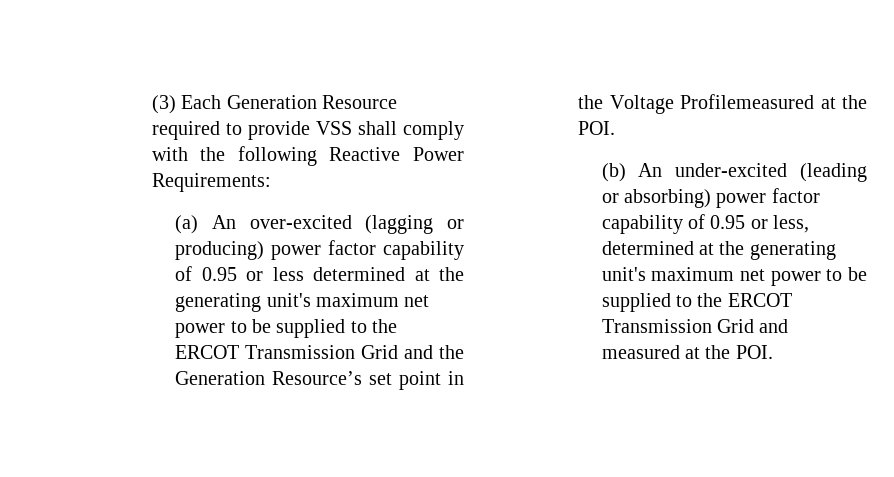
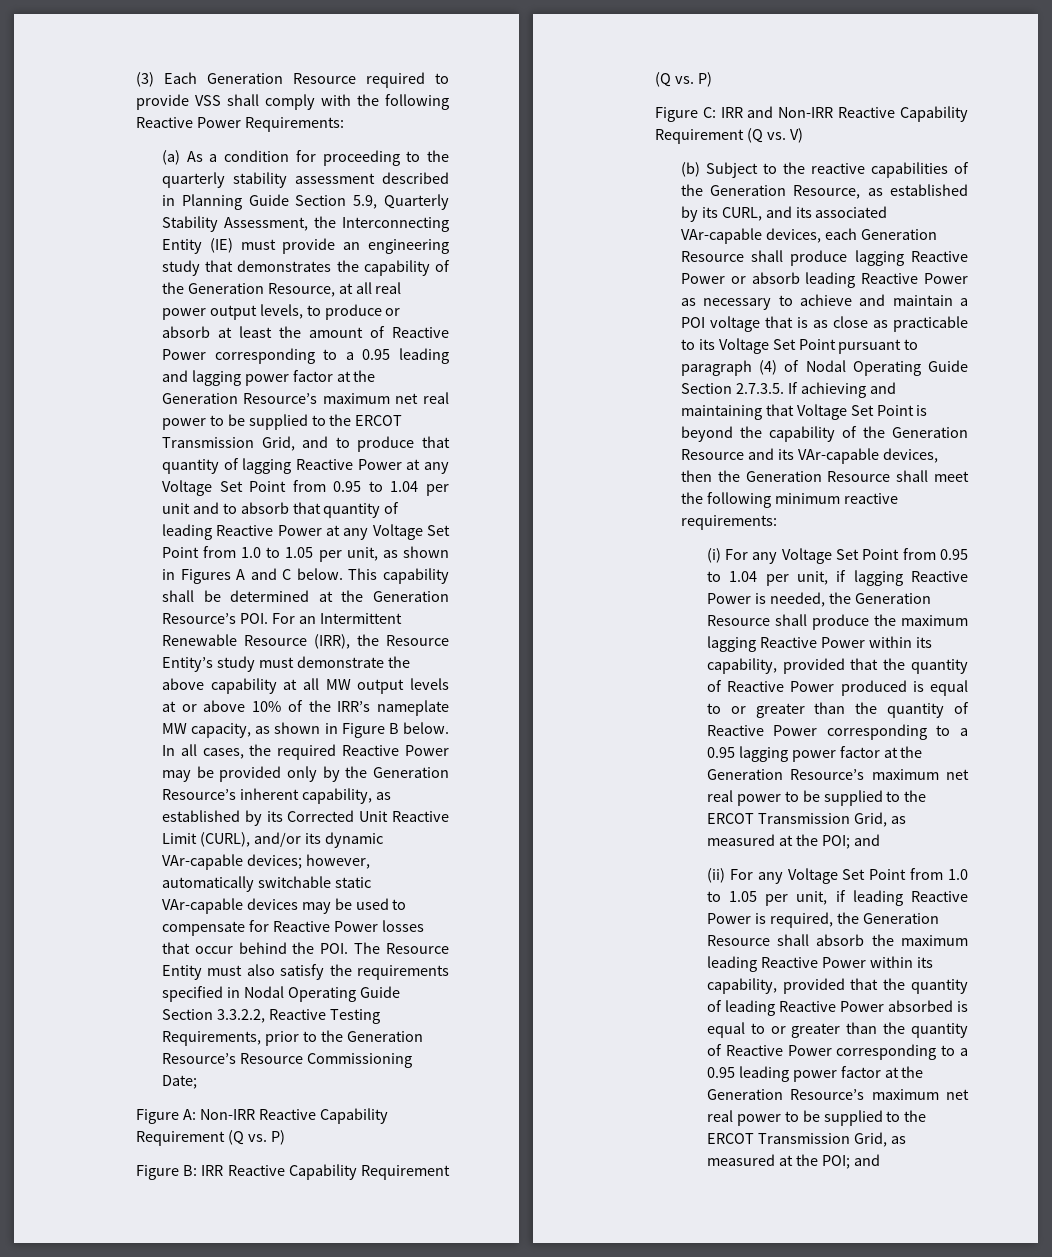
[211,215,464,234] [175,240,465,260] [175,266,465,281] [175,293,430,312] [175,319,398,338] [175,345,464,359] [175,371,465,390] [578,94,867,114] [578,121,616,135] [601,163,867,182] [601,188,820,208] [601,214,810,234] [601,241,836,260] [601,267,867,286] [601,293,792,312] [601,319,789,333] [601,345,773,359] An over-excited (lagging or producing) power factor capability of 0.95 or less determined at the generating unit's maximum net power to be supplied to the ERCOT Transmission Grid and the Generation Resource’s set point in the Voltage Profilemeasured at the POI. // (b) An under-excited (leading or absorbing) power factor capability of 0.95 or less, determined at the generating unit's maximum net power to be supplied to the ERCOT Transmission Grid and measured at the POI. -> [186,150,449,166] [161,172,449,188] [161,194,449,210] [161,216,449,232] [161,238,449,254] [161,260,451,276] [161,282,402,297] [161,304,401,320] [161,326,449,338] [161,348,449,364] [161,370,376,386] [161,392,449,404] [161,414,403,430] [161,436,450,452] [161,458,449,474] [161,480,450,496] [161,502,400,518] [161,524,450,540] [161,546,450,562] [161,568,450,584] [161,590,449,602] [161,613,402,624] [161,634,449,649] [161,656,410,672] [161,678,449,694] [161,700,449,716] [161,722,450,738] [161,744,449,760] [161,766,449,782] [161,788,391,804] [161,810,449,826] [161,832,383,848] [161,854,370,870] [161,876,371,892] [161,898,407,914] [161,920,424,936] [161,942,449,954] [161,964,449,980] [161,986,400,1002] [161,1009,380,1024] [161,1030,423,1046] [161,1053,412,1068] [161,1075,197,1089] [135,1108,388,1124] [135,1130,285,1146] [135,1164,450,1180] [654,72,712,87] [654,106,968,122] [654,128,803,144] [680,162,969,178] [680,184,968,199] [680,206,888,222] [680,228,937,244] [680,250,968,266] [680,272,968,288] [680,294,968,310] [680,316,968,332] [680,338,919,354] [680,360,968,376] [680,382,896,398] [680,404,928,420] [680,426,968,442] [680,448,938,464] [680,470,969,482] [680,492,898,508] [680,515,777,530] [706,548,968,564] [706,570,968,586] [706,592,931,607] [706,614,968,630] [706,636,932,652] [706,658,968,674] [706,680,968,696] [706,702,969,718] [706,724,968,740] [706,746,923,762] [706,769,969,780] [706,790,927,806] [706,812,906,827] [706,834,880,849] [706,868,968,884] [706,890,968,906] [706,912,939,928] [706,934,968,946] [706,956,933,972] [706,978,968,994] [706,1000,968,1016] [706,1022,968,1038] [706,1044,968,1060] [706,1066,924,1082] [706,1089,969,1100] [706,1110,927,1126] [706,1132,906,1147] [706,1154,880,1169] As a condition for proceeding to the quarterly stability assessment described in Planning Guide Section 5.9, Quarterly Stability Assessment, the Interconnecting Entity (IE) must provide an engineering study that demonstrates the capability of the Generation Resource, at all real power output levels, to produce or absorb at least the amount of Reactive Power corresponding to a 0.95 leading and lagging power factor at the Generation Resource’s maximum net real power to be supplied to the ERCOT Transmission Grid, and to produce that quantity of lagging Reactive Power at any Voltage Set Point from 0.95 to 1.04 per unit and to absorb that quantity of leading Reactive Power at any Voltage Set Point from 1.0 to 1.05 per unit, as shown in Figures A and C below. This capability shall be determined at the Generation Resource’s POI. For an Intermittent Renewable Resource (IRR), the Resource Entity’s study must demonstrate the above capability at all MW output levels at or above 10% of the IRR’s nameplate MW capacity, as shown in Figure B below. In all cases, the required Reactive Power may be provided only by the Generation Resource’s inherent capability, as established by its Corrected Unit Reactive Limit (CURL), and/or its dynamic VAr-capable devices; however, automatically switchable static VAr-capable devices may be used to compensate for Reactive Power losses that occur behind the POI. The Resource Entity must also satisfy the requirements specified in Nodal Operating Guide Section 3.3.2.2, Reactive Testing Requirements, prior to the Generation Resource’s Resource Commissioning Date; // Figure A: Non-IRR Reactive Capability Requirement (Q vs. P) // Figure B: IRR Reactive Capability Requirement (Q vs. P) // Figure C: IRR and Non-IRR Reactive Capability Requirement (Q vs. V) // (b) Subject to the reactive capabilities of the Generation Resource, as established by its CURL, and its associated VAr-capable devices, each Generation Resource shall produce lagging Reactive Power or absorb leading Reactive Power as necessary to achieve and maintain a POI voltage that is as close as practicable to its Voltage Set Point pursuant to paragraph (4) of Nodal Operating Guide Section 2.7.3.5. If achieving and maintaining that Voltage Set Point is beyond the capability of the Generation Resource and its VAr-capable devices, then the Generation Resource shall meet the following minimum reactive requirements: // (i) For any Voltage Set Point from 0.95 to 1.04 per unit, if lagging Reactive Power is needed, the Generation Resource shall produce the maximum lagging Reactive Power within its capability, provided that the quantity of Reactive Power produced is equal to or greater than the quantity of Reactive Power corresponding to a 0.95 lagging power factor at the Generation Resource’s maximum net real power to be supplied to the ERCOT Transmission Grid, as measured at the POI; and // (ii) For any Voltage Set Point from 1.0 to 1.05 per unit, if leading Reactive Power is required, the Generation Resource shall absorb the maximum leading Reactive Power within its capability, provided that the quantity of leading Reactive Power absorbed is equal to or greater than the quantity of Reactive Power corresponding to a 0.95 leading power factor at the Generation Resource’s maximum net real power to be supplied to the ERCOT Transmission Grid, as measured at the POI; and

